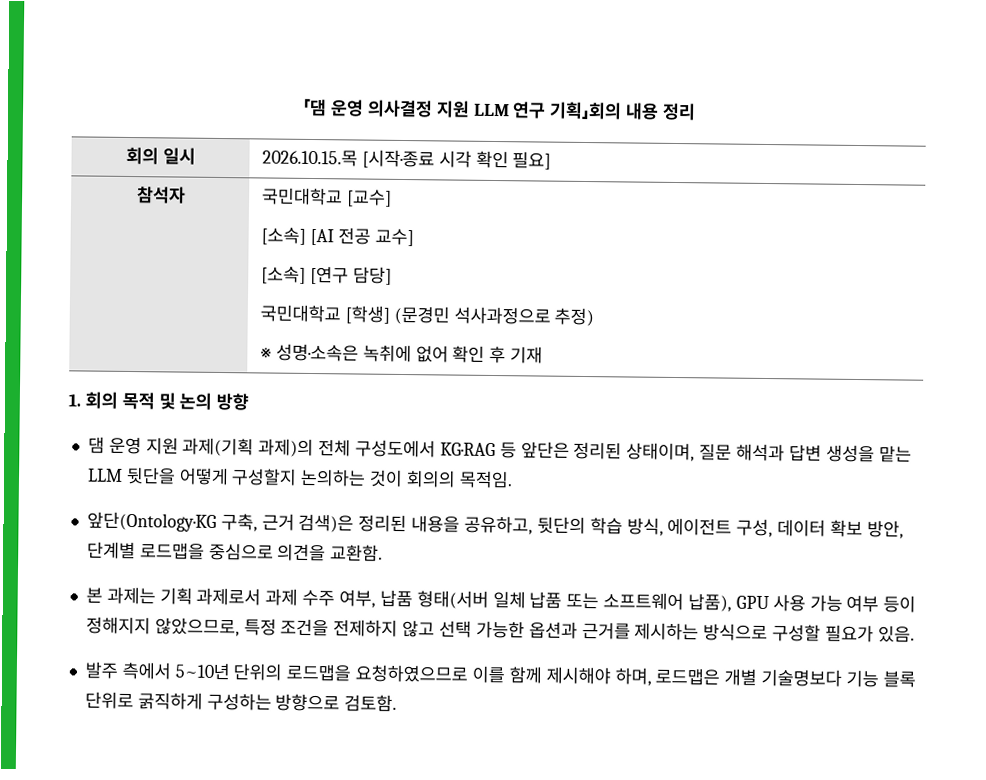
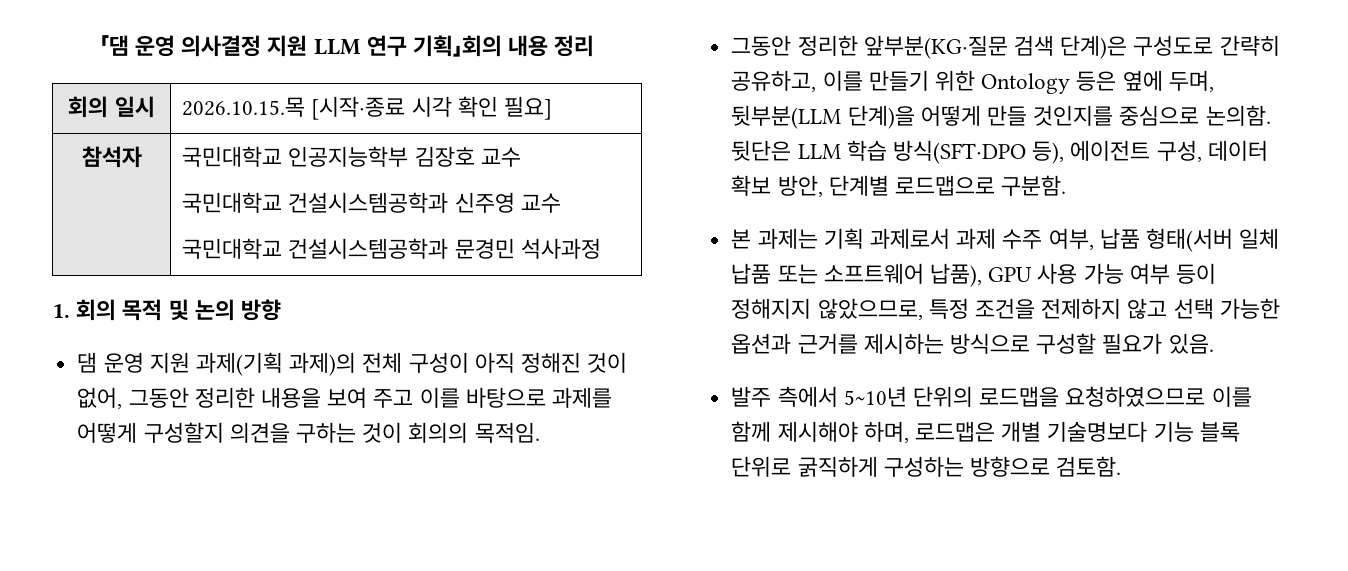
[346,189,392,207] [260,227,414,247] [260,265,392,285] [259,304,595,327] [259,343,544,364] [교수] // [소속] [AI 전공 교수] // [소속] [연구 담당] // 국민대학교 [학생] (문경민 석사과정으로 추정) // ※ 성명·소속은 녹취에 없어 확인 후 기재 -> [288,146,521,167] [182,192,561,213] [182,238,601,259] 인공지능학부 김장호 교수 // 국민대학교 건설시스템공학과 신주영 교수 // 국민대학교 건설시스템공학과 문경민 석사과정
[354,439,912,463] [86,466,513,489] [86,511,664,536] 구성도에서 KG·RAG 등 앞단은 정리된 상태이며, 질문 해석과 답변 생성을 맡는 LLM 뒷단을 어떻게 구성할지 논의하는 것이 회의의 목적임. // 앞단(Ontology·KG 구축, 근거 검색)은 정리된 내용을 공유하고, 뒷단의 학습 방식, -> [408,352,628,373] [77,387,612,409] [77,422,540,443] [731,35,1280,59] [731,70,1214,94] [731,105,1271,129] [731,140,1065,164] 구성이 아직 정해진 것이 없어, 그동안 정리한 내용을 보여 주고 이를 바탕으로 과제를 어떻게 구성할지 의견을 구하는 것이 회의의 목적임. // 그동안 정리한 앞부분(KG·질문 검색 단계)은 구성도로 간략히 공유하고, 이를 만들기 위한 Ontology 등은 옆에 두며, 뒷부분(LLM 단계)을 어떻게 만들 것인지를 중심으로 논의함. 뒷단은 LLM 학습 방식(SFT·DPO 등),
[139,542,384,562] 로드맵을 중심으로 의견을 교환함. -> [894,175,1067,196] 로드맵으로 구분함.

